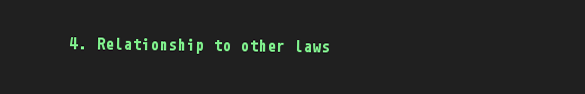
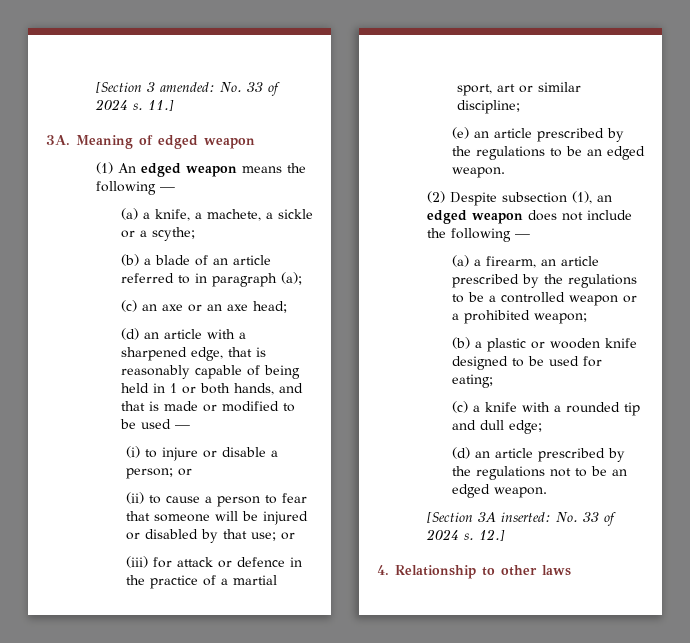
(68, 43) none -> [95,82,280,96] [94,99,174,111] [46,135,255,149] [95,162,306,177] [95,181,175,195] [120,208,313,221] [120,227,195,241] [120,254,271,266] [120,272,302,287] [120,300,287,313] [120,328,246,340] [120,347,266,361] [120,365,300,379] [120,383,303,395] [120,401,295,412] [119,419,190,429] [126,446,279,461] [126,468,193,479] [126,492,308,507] [126,511,309,525] [126,529,296,543] [126,556,303,568] [126,575,278,589] [457,82,582,96] [457,100,521,114] [451,127,624,142] [451,146,645,160] [451,167,505,178] [426,191,612,206] [426,210,632,224] [426,228,530,242] [451,255,599,268] [451,274,637,288] [451,292,637,306] [451,310,587,324] [451,337,637,352] [451,356,602,370] [451,374,493,388] [451,401,640,416] [451,420,542,434] [451,447,625,462] [451,466,627,480] [451,484,547,498] [426,512,616,526] [425,529,505,541] [Section 3 amended: No. 33 of 2024 s. 11.] // 3A. Meaning of edged weapon // (1) An edged weapon means the following — // (a) a knife, a machete, a sickle or a scythe; // (b) a blade of an article referred to in paragraph (a); // (c) an axe or an axe head; // (d) an article with a sharpened edge, that is reasonably capable of being held in 1 or both hands, and that is made or modified to be used — // (i) to injure or disable a person; or // (ii) to cause a person to fear that someone will be injured or disabled by that use; or // (iii) for attack or defence in the practice of a martial sport, art or similar discipline; // (e) an article prescribed by the regulations to be an edged weapon. // (2) Despite subsection (1), an edged weapon does not include the following — // (a) a firearm, an article prescribed by the regulations to be a controlled weapon or a prohibited weapon; // (b) a plastic or wooden knife designed to be used for eating; // (c) a knife with a rounded tip and dull edge; // (d) an article prescribed by the regulations not to be an edged weapon. // [Section 3A inserted: No. 33 of 2024 s. 12.] //

